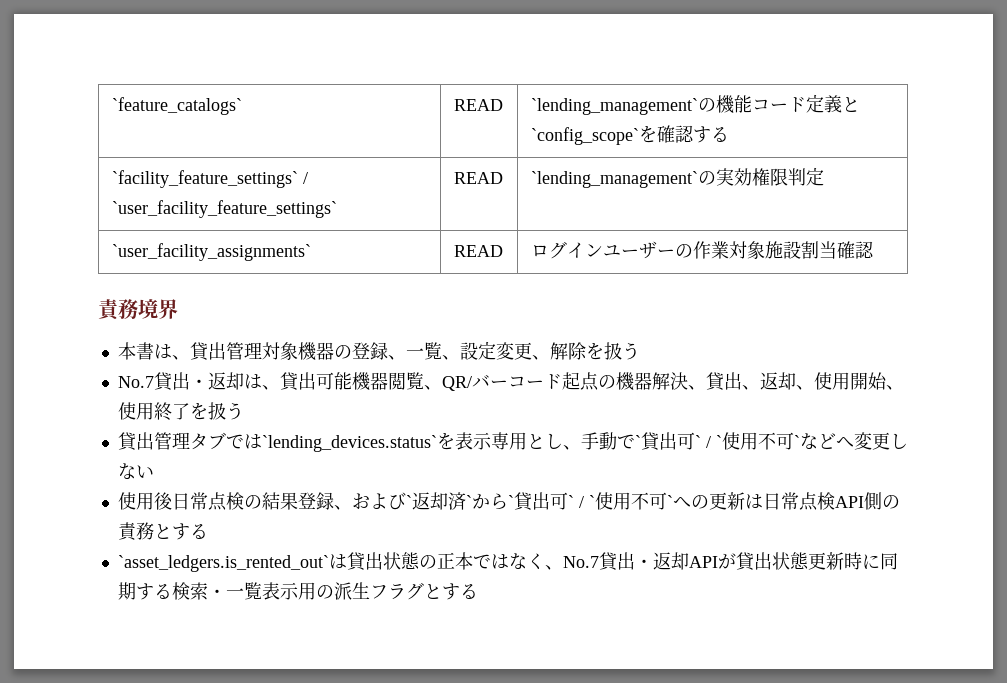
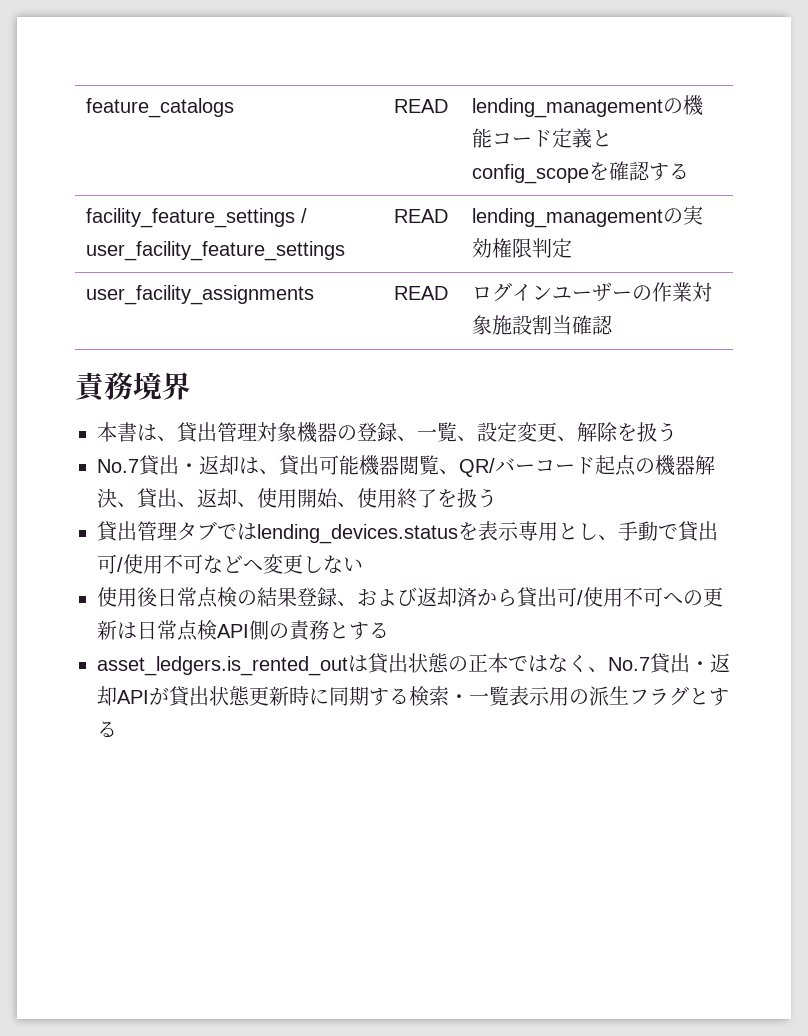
[111,97,242,115] [453,99,503,111] [530,98,698,115] `feature_catalogs` | READ | `lending_management` -> [86,98,235,118] [394,99,449,113] [472,98,664,118] feature_catalogs | READ | lending_management
[530,127,639,145] `config_scope` -> [472,164,590,184] config_scope
[111,170,308,188] [111,200,337,218] [453,172,503,184] [530,171,698,188] `facility_feature_settings` / `user_facility_feature_settings` | READ | `lending_management` -> [86,208,308,228] [86,241,346,261] [394,209,449,223] [472,208,664,228] facility_feature_settings / user_facility_feature_settings | READ | lending_management
[111,243,311,261] `user_facility_assignments` -> [86,285,315,305] user_facility_assignments
[261,435,437,452] `lending_devices.status` -> [257,524,458,544] lending_devices.status
[634,432,800,451] `貸出可` / `使用不可` -> [678,521,718,542] [97,554,203,574] 貸出可/使用不可
[405,492,673,511] `返却済`から`貸出可` / `使用不可` -> [417,587,663,608] 返却済から貸出可/使用不可
[117,555,329,572] `asset_ledgers.is_rented_out` -> [97,656,348,676] asset_ledgers.is_rented_out

